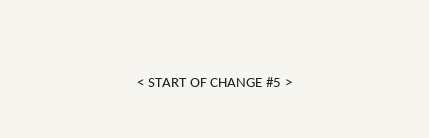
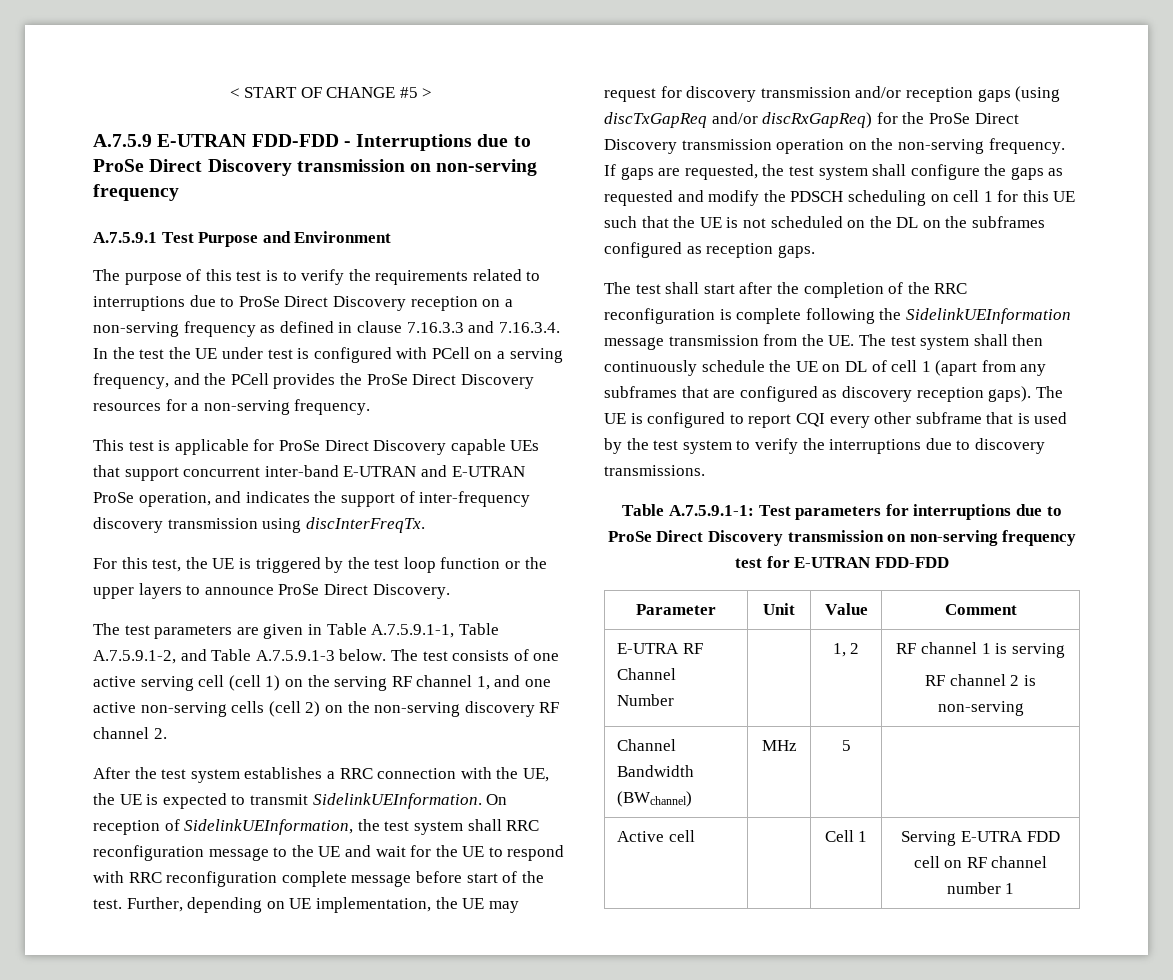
(293, 83) none -> [93,134,531,151] [93,159,538,176] [93,184,179,201] [93,231,392,247] [93,269,541,285] [93,295,513,311] [93,321,560,337] [93,347,563,363] [93,373,534,389] [93,399,371,415] [93,439,540,455] [93,465,525,481] [93,491,531,507] [93,517,425,533] [93,557,547,573] [93,583,450,599] [93,623,499,639] [93,649,560,664] [93,675,552,691] [93,701,560,717] [93,727,167,739] [93,767,549,783] [93,793,508,809] [93,819,540,835] [93,845,565,861] [93,871,544,887] [93,897,519,913] [604,86,1061,102] [604,112,1019,128] [604,138,1065,154] [604,164,1064,180] [604,190,1076,206] [604,216,1046,228] [604,242,815,258] [604,282,968,298] [604,308,1071,324] [604,334,1044,350] [604,360,1047,376] [604,386,1063,402] [604,412,1068,428] [604,438,1045,454] [604,465,705,476] [622,504,1062,520] [607,530,1077,546] [735,556,949,568] [636,604,716,615] [763,603,795,615] [824,603,868,615] [944,604,1017,615] [617,643,703,654] [617,668,677,680] [617,694,675,706] [832,643,860,657] [896,642,1065,658] [925,674,1036,686] [937,701,1024,716] [617,739,677,751] [617,765,695,777] [617,791,693,807] [761,740,797,751] [841,740,851,751] [617,830,695,842] [824,830,868,842] [901,831,1060,846] [913,856,1048,868] [946,882,1015,894] // A.7.5.9 E-UTRAN FDD-FDD - Interruptions due to ProSe Direct Discovery transmission on non-serving frequency // A.7.5.9.1 Test Purpose and Environment // The purpose of this test is to verify the requirements related to interruptions due to ProSe Direct Discovery reception on a non-serving frequency as defined in clause 7.16.3.3 and 7.16.3.4. In the test the UE under test is configured with PCell on a serving frequency, and the PCell provides the ProSe Direct Discovery resources for a non-serving frequency. // This test is applicable for ProSe Direct Discovery capable UEs that support concurrent inter-band E-UTRAN and E-UTRAN ProSe operation, and indicates the support of inter-frequency discovery transmission using discInterFreqTx. // For this test, the UE is triggered by the test loop function or the upper layers to announce ProSe Direct Discovery. // The test parameters are given in Table A.7.5.9.1-1, Table A.7.5.9.1-2, and Table A.7.5.9.1-3 below. The test consists of one active serving cell (cell 1) on the serving RF channel 1, and one active non-serving cells (cell 2) on the non-serving discovery RF channel 2. // After the test system establishes a RRC connection with the UE, the UE is expected to transmit SidelinkUEInformation. On reception of SidelinkUEInformation, the test system shall RRC reconfiguration message to the UE and wait for the UE to respond with RRC reconfiguration complete message before start of the test. Further, depending on UE implementation, the UE may request for discovery transmission and/or reception gaps (using discTxGapReq and/or discRxGapReq) for the ProSe Direct Discovery transmission operation on the non-serving frequency. If gaps are requested, the test system shall configure the gaps as requested and modify the PDSCH scheduling on cell 1 for this UE such that the UE is not scheduled on the DL on the subframes configured as reception gaps. // The test shall start after the completion of the RRC reconfiguration is complete following the SidelinkUEInformation message transmission from the UE. The test system shall then continuously schedule the UE on DL of cell 1 (apart from any subframes that are configured as discovery reception gaps). The UE is configured to report CQI every other subframe that is used by the test system to verify the interruptions due to discovery transmissions. // Table A.7.5.9.1-1: Test parameters for interruptions due to ProSe Direct Discovery transmission on non-serving frequency test for E-UTRAN FDD-FDD // Parameter | Unit | Value | Comment // E-UTRA RF Channel Number | | 1, 2 | RF channel 1 is serving // RF channel 2 is non-serving // Channel Bandwidth (BWchannel) | MHz | 5 | // Active cell | | Cell 1 | Serving E-UTRA FDD cell on RF channel number 1

